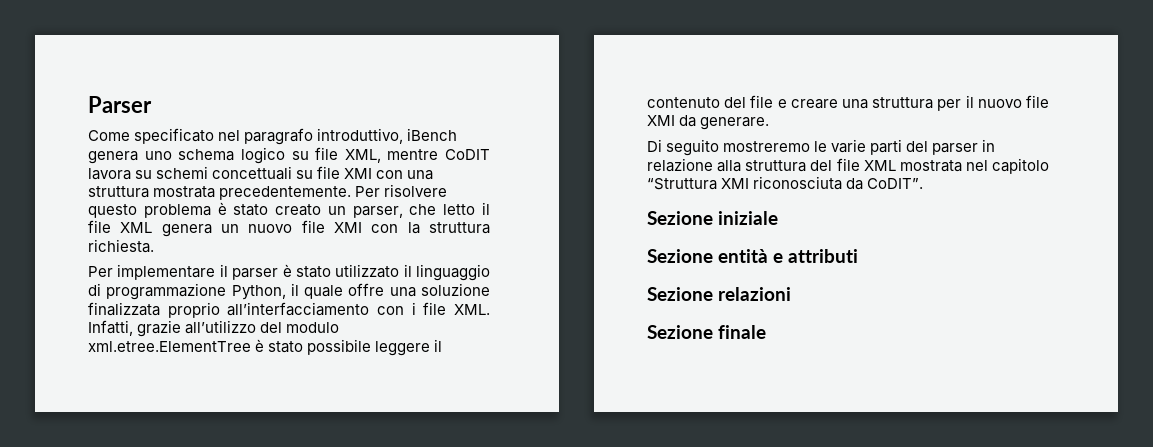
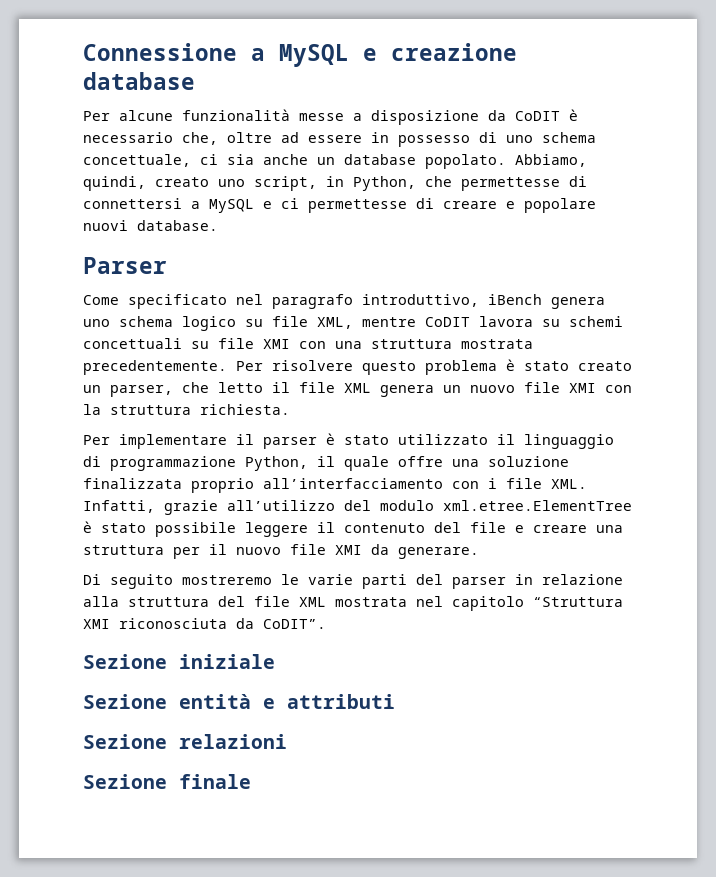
(88, 104) none -> [83,43,517,67] [83,72,195,90] [83,109,578,125] [83,132,596,147] [83,154,587,169] [83,176,587,191] [83,198,596,213] [83,220,218,231] Connessione a MySQL e creazione database // Per alcune funzionalità messe a disposizione da CoDIT è necessario che, oltre ad essere in possesso di uno schema concettuale, ci sia anche un database popolato. Abbiamo, quindi, creato uno script, in Python, che permettesse di connettersi a MySQL e ci permettesse di creare e popolare nuovi database. //

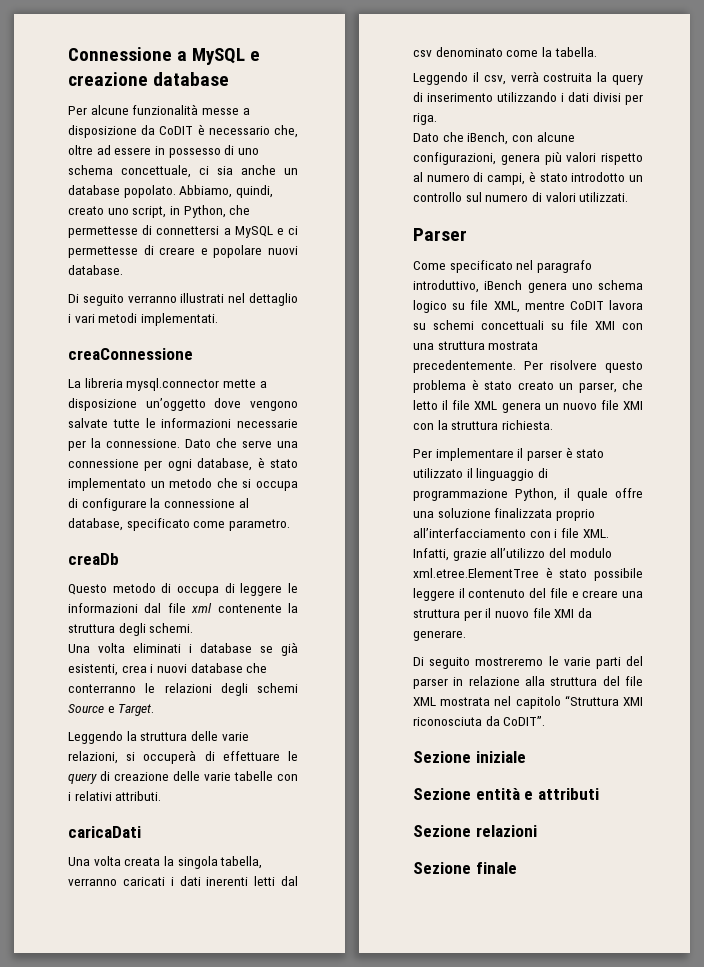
(218, 225) none -> [68,293,298,306] [68,313,218,326] [68,348,193,360] [68,378,267,391] [68,398,298,411] [68,418,298,428] [68,438,298,451] [68,457,298,471] [68,478,298,491] [68,498,249,511] [68,518,290,531] [68,553,119,565] [68,583,298,596] [68,603,298,613] [68,623,194,636] [68,642,298,656] [68,663,268,676] [68,683,298,696] [68,704,155,716] [68,731,249,744] [68,750,298,764] [68,771,298,784] [68,791,162,801] [68,826,141,838] [68,856,263,869] [68,876,298,886] [413,47,597,57] [413,71,643,85] [413,92,643,105] [413,113,437,125] [413,132,575,145] [413,152,643,165] [413,171,643,185] [413,192,629,202] // Di seguito verranno illustrati nel dettaglio i vari metodi implementati. // creaConnessione // La libreria mysql.connector mette a disposizione un’oggetto dove vengono salvate tutte le informazioni necessarie per la connessione. Dato che serve una connessione per ogni database, è stato implementato un metodo che si occupa di configurare la connessione al database, specificato come parametro. // creaDb // Questo metodo di occupa di leggere le informazioni dal file xml contenente la struttura degli schemi. // Una volta eliminati i database se già esistenti, crea i nuovi database che conterranno le relazioni degli schemi Source e Target. // Leggendo la struttura delle varie relazioni, si occuperà di effettuare le query di creazione delle varie tabelle con i relativi attributi. // caricaDati // Una volta creata la singola tabella, verranno caricati i dati inerenti letti dal csv denominato come la tabella. // Leggendo il csv, verrà costruita la query di inserimento utilizzando i dati divisi per riga. // Dato che iBench, con alcune configurazioni, genera più valori rispetto al numero di campi, è stato introdotto un controllo sul numero di valori utilizzati.

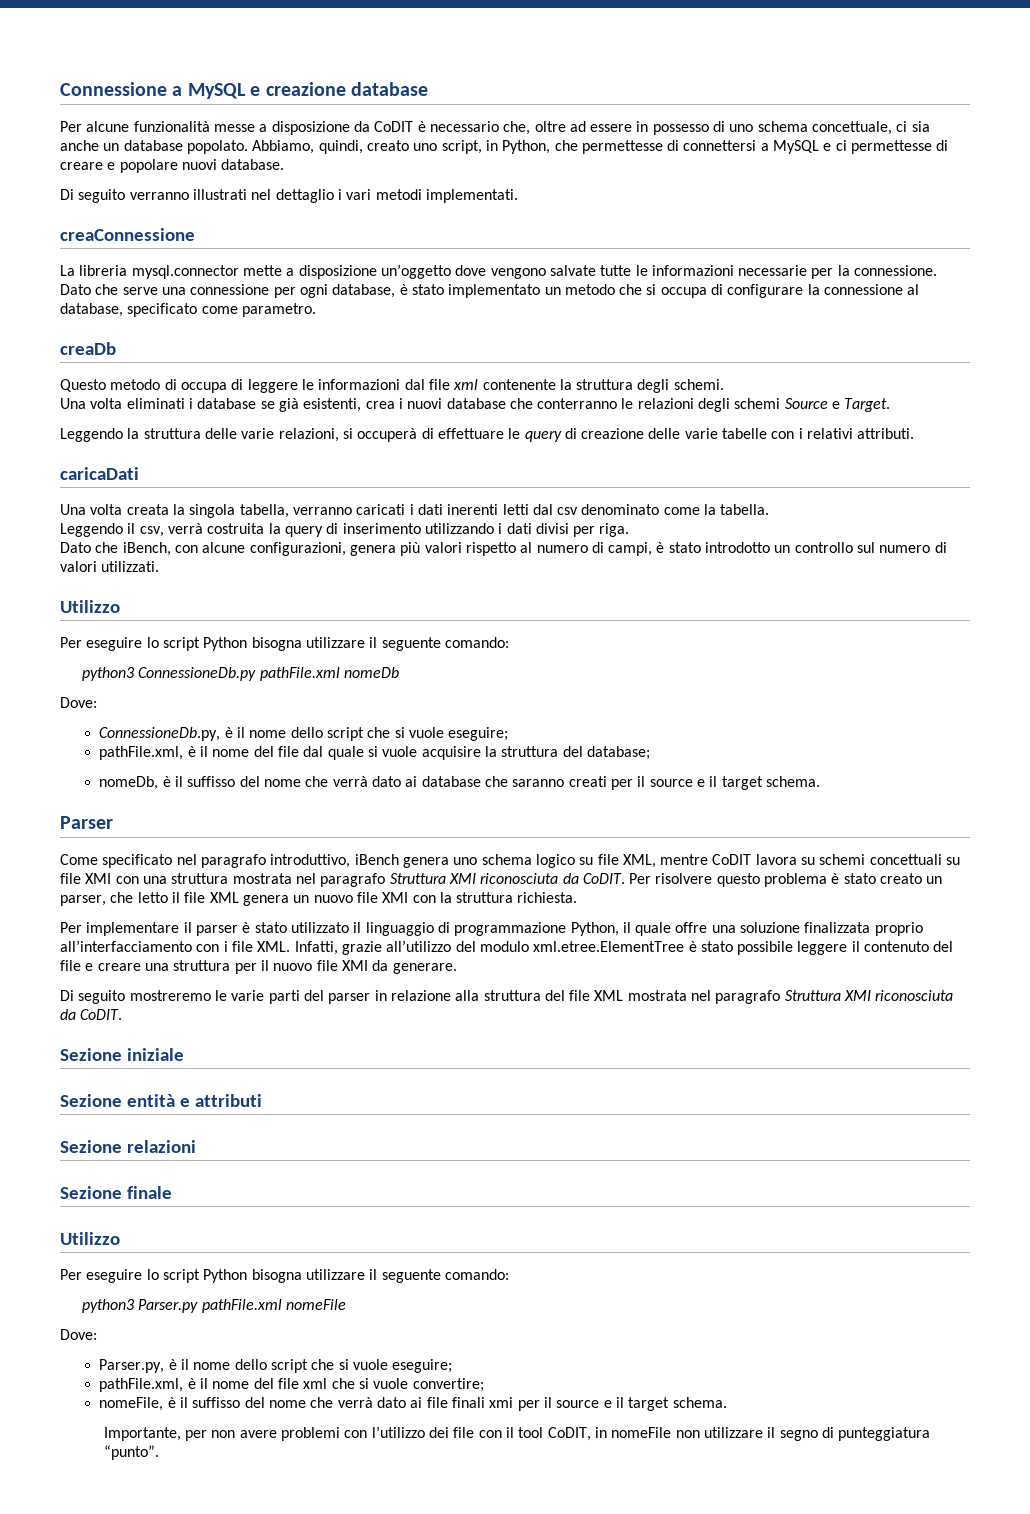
(629, 197) none -> [60,600,120,613] [60,637,509,651] [81,667,399,681] [60,697,97,708] [99,727,509,741] [99,746,650,760] [99,776,820,790] // Utilizzo // Per eseguire lo script Python bisogna utilizzare il seguente comando: // python3 ConnessioneDb.py pathFile.xml nomeDb // Dove: // ConnessioneDb.py, è il nome dello script che si vuole eseguire; // pathFile.xml, è il nome del file dal quale si vuole acquisire la struttura del database; // nomeDb, è il suffisso del nome che verrà dato ai database che saranno creati per il source e il target schema.
[413,360,516,373] precedentemente. -> [295,873,625,887] nel paragrafo Struttura XMI riconosciuta da CoDIT.
[515,695,643,709] [413,716,546,726] capitolo “Struttura XMI riconosciuta da CoDIT”. -> [715,990,954,1004] [60,1009,123,1020] paragrafo Struttura XMI riconosciuta da CoDIT.
(517, 868) none -> [60,1232,120,1245] [60,1269,509,1283] [81,1299,346,1313] [60,1329,97,1340] [99,1359,453,1373] [99,1378,484,1392] [99,1397,727,1411] [103,1426,931,1441] [103,1445,159,1460] // Utilizzo // Per eseguire lo script Python bisogna utilizzare il seguente comando: // python3 Parser.py pathFile.xml nomeFile // Dove: // Parser.py, è il nome dello script che si vuole eseguire; // pathFile.xml, è il nome del file xml che si vuole convertire; // nomeFile, è il suffisso del nome che verrà dato ai file finali xmi per il source e il target schema. // Importante, per non avere problemi con l’utilizzo dei file con il tool CoDIT, in nomeFile non utilizzare il segno di punteggiatura “punto”.

